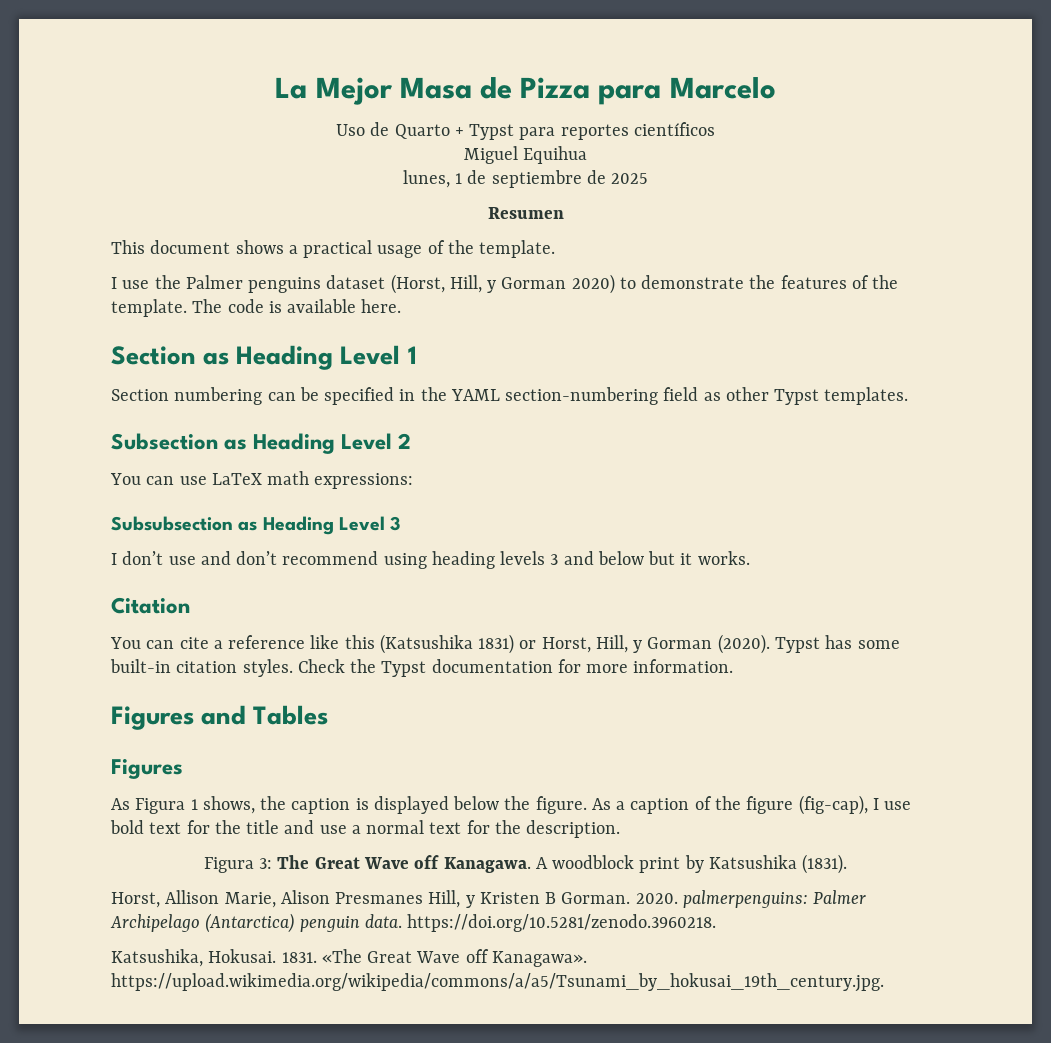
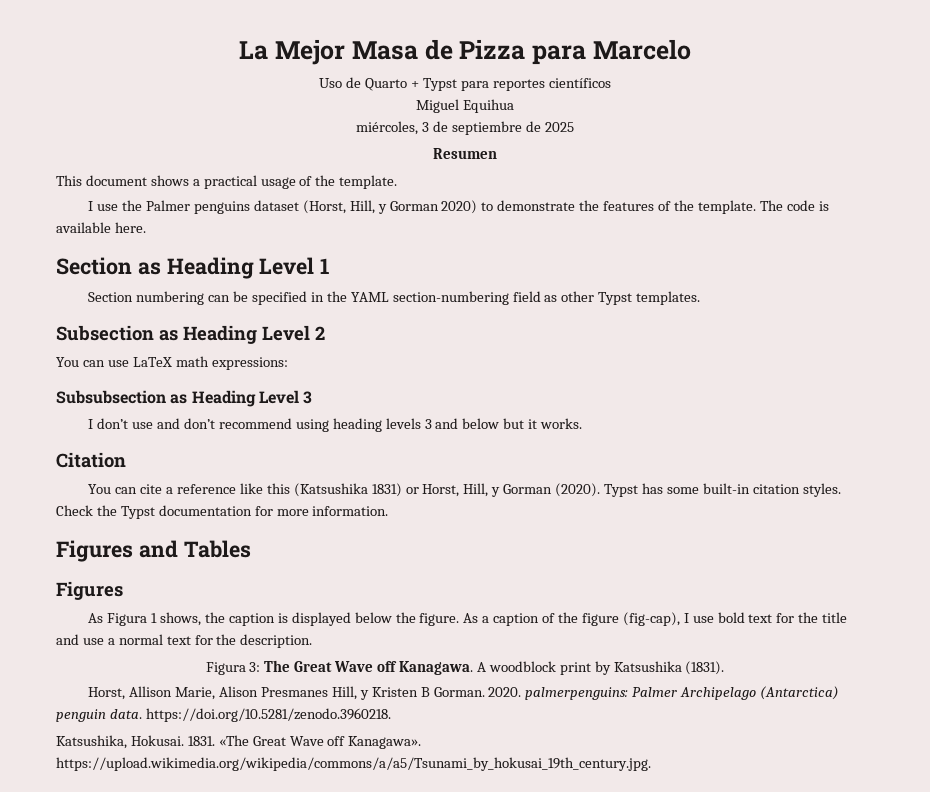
[402,170,463,188] lunes, 1 -> [356,121,430,135] miércoles, 3

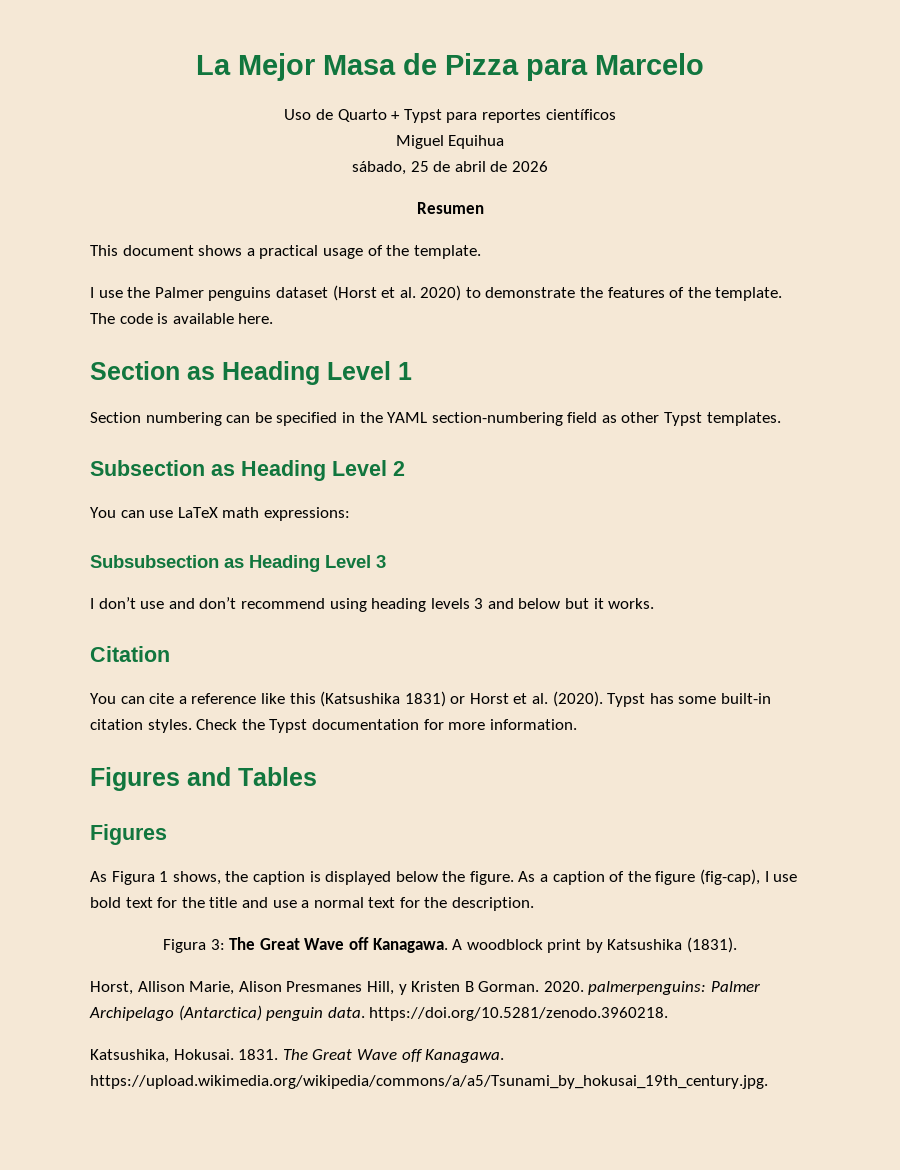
[356,121,574,135] miércoles, 3 de septiembre de 2025 -> [352,161,548,175] sábado, 25 de abril de 2026
[302,200,439,214] (Horst, Hill, y Gorman -> [332,285,416,301] (Horst et al.
[422,483,553,497] Horst, Hill, y Gorman -> [469,693,549,704] Horst et al.
[218,735,422,749] «The Great Wave off Kanagawa». -> [282,1049,505,1063] The Great Wave off Kanagawa.

